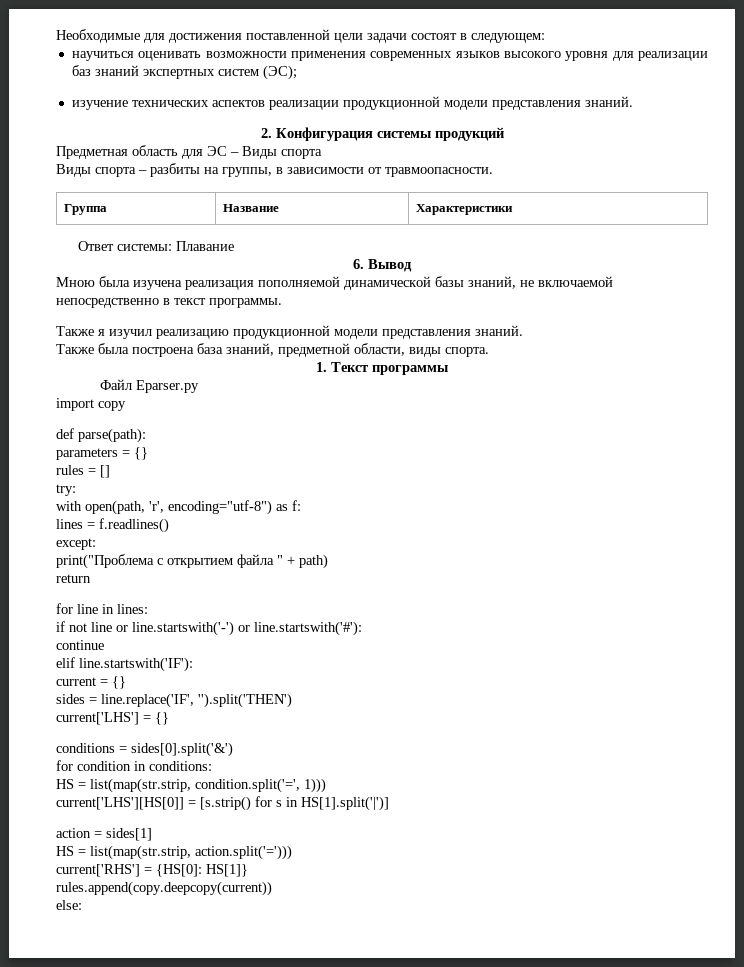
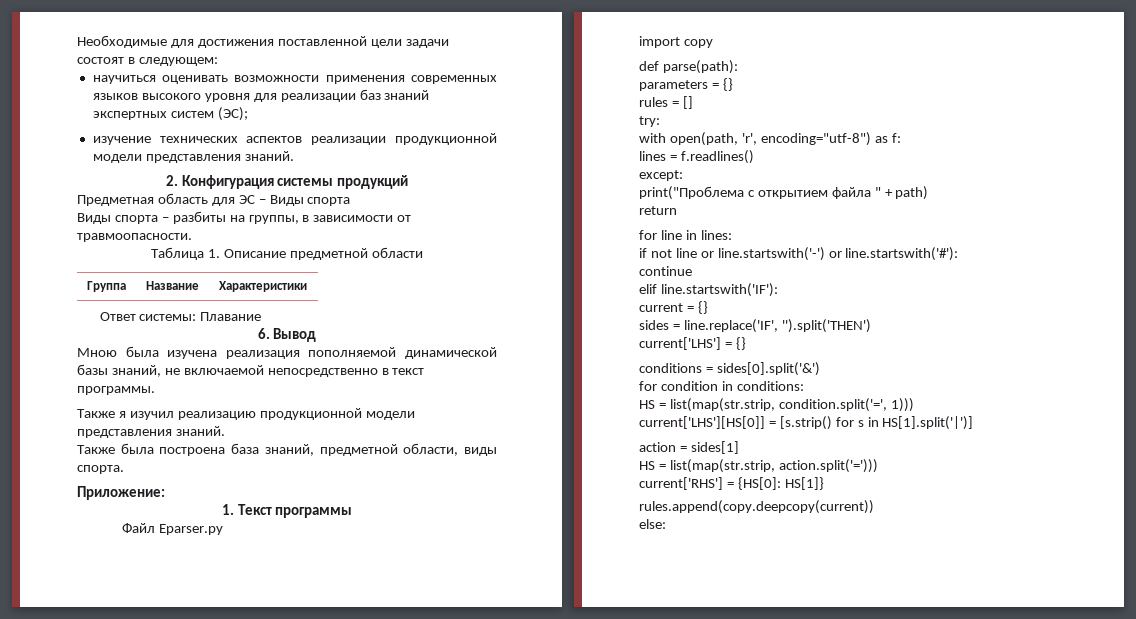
(493, 172) none -> [151,247,423,260] // Таблица 1. Описание предметной области
(489, 352) none -> [77,486,165,500] // Приложение:

